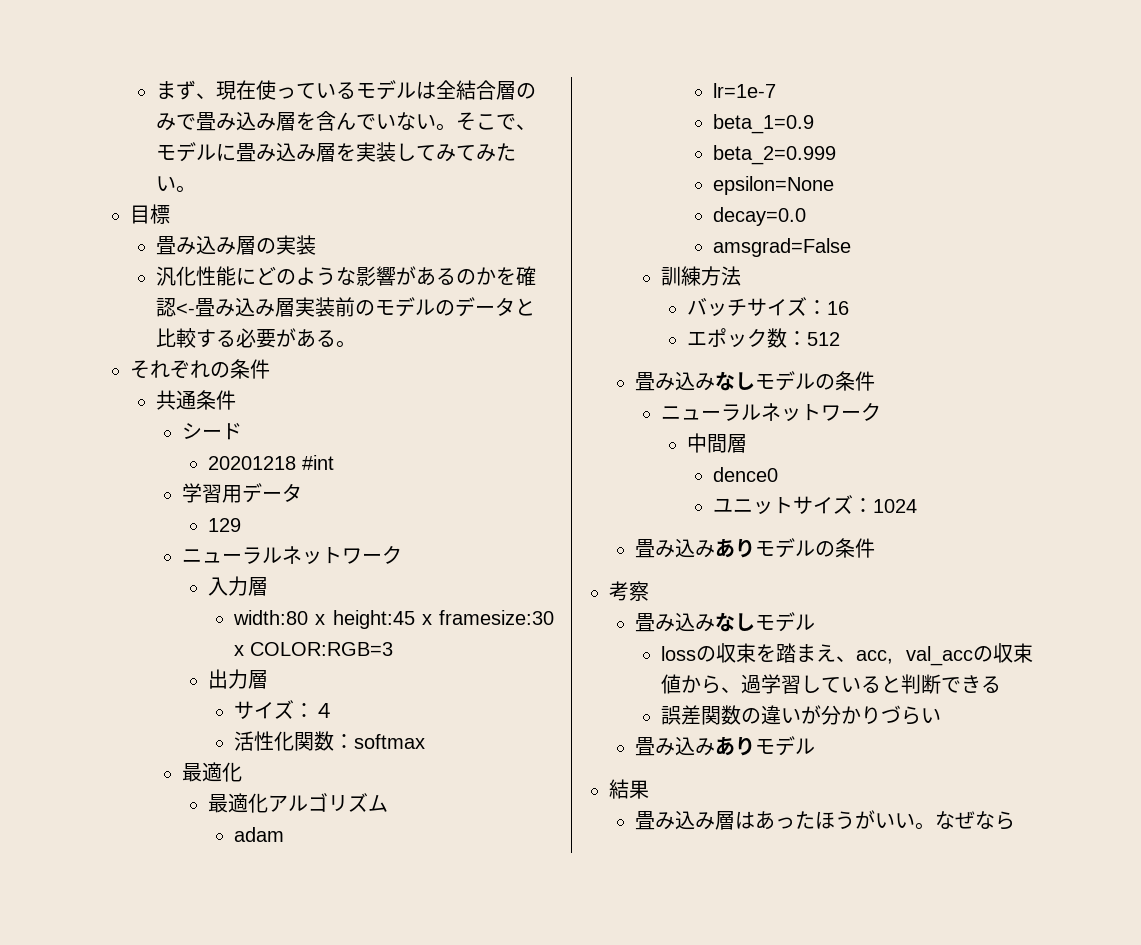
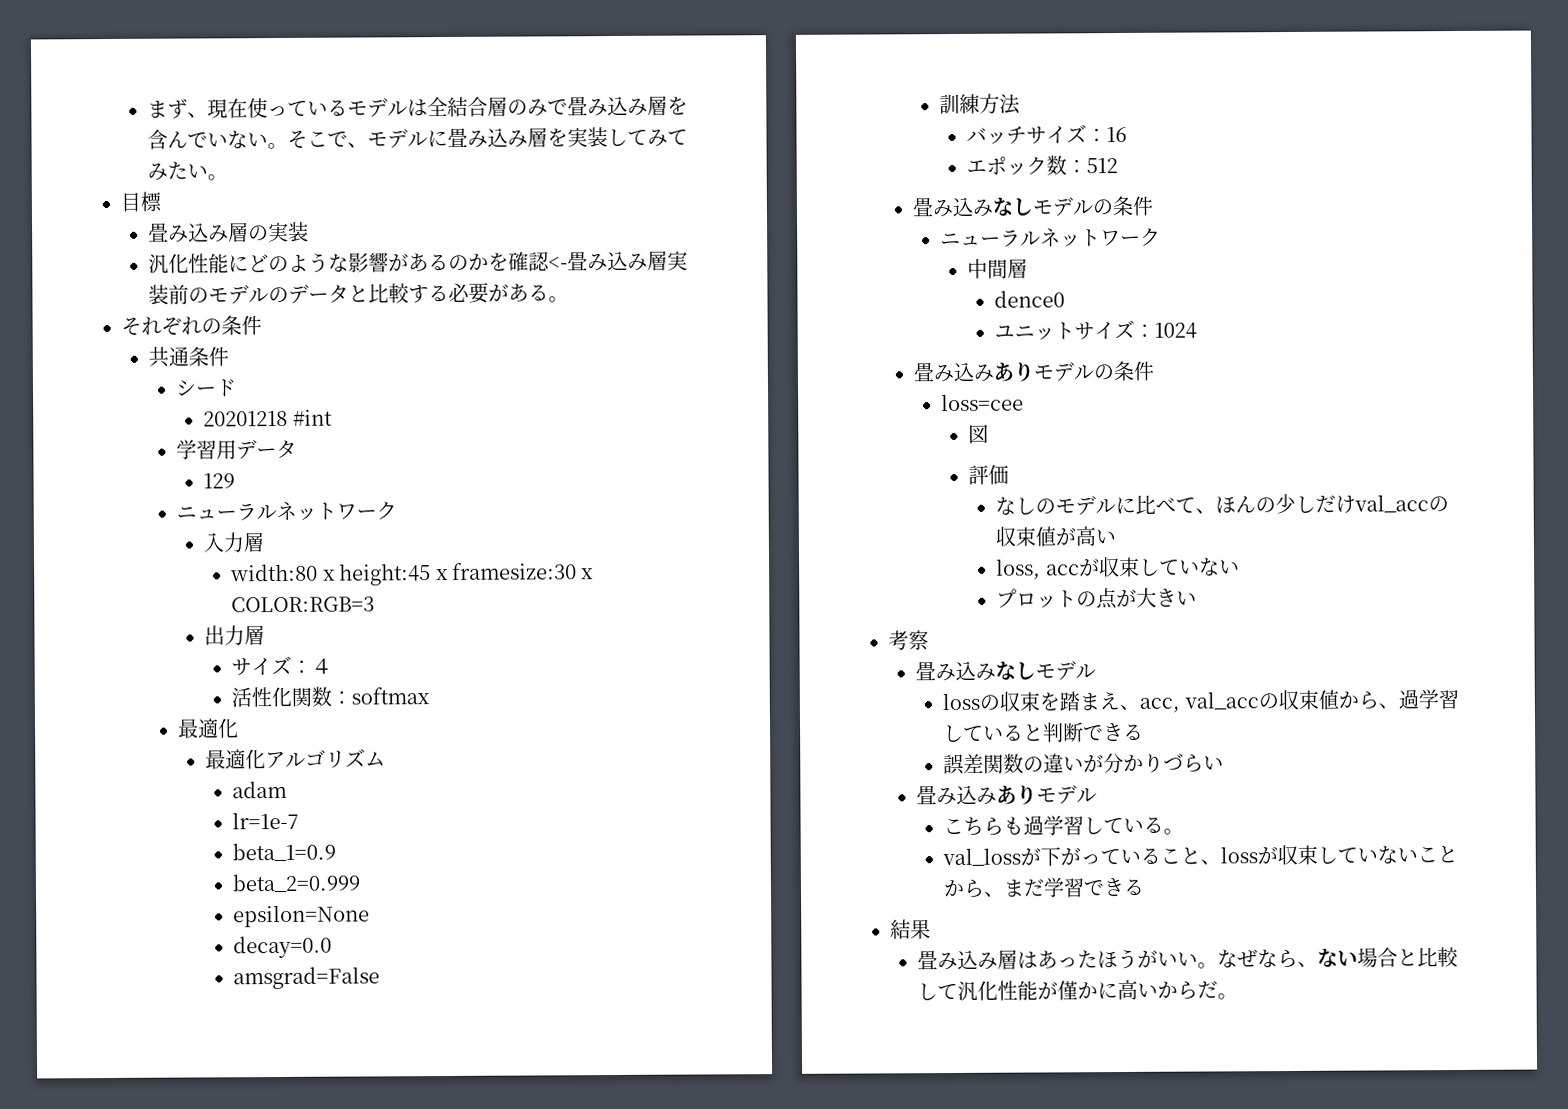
(876, 548) none -> [941,393,1025,412] [968,424,990,444] [968,464,1010,485] [995,493,1450,516] [995,526,1117,547] [996,556,1240,580] [996,587,1198,610] // loss=cee // 図 // 評価 // なしのモデルに比べて、ほんの少しだけval_accの収束値が高い // loss, accが収束していない // プロットの点が大きい
(816, 746) none -> [943,815,1185,836] [942,844,1459,867] [943,877,1146,898] // こちらも過学習している。 // val_lossが下がっていること、lossが収束していないことから、まだ学習できる
(1016, 820) none -> [1297,946,1460,968] [917,979,1239,1001] 、ない場合と比較して汎化性能が僅かに高いからだ。

